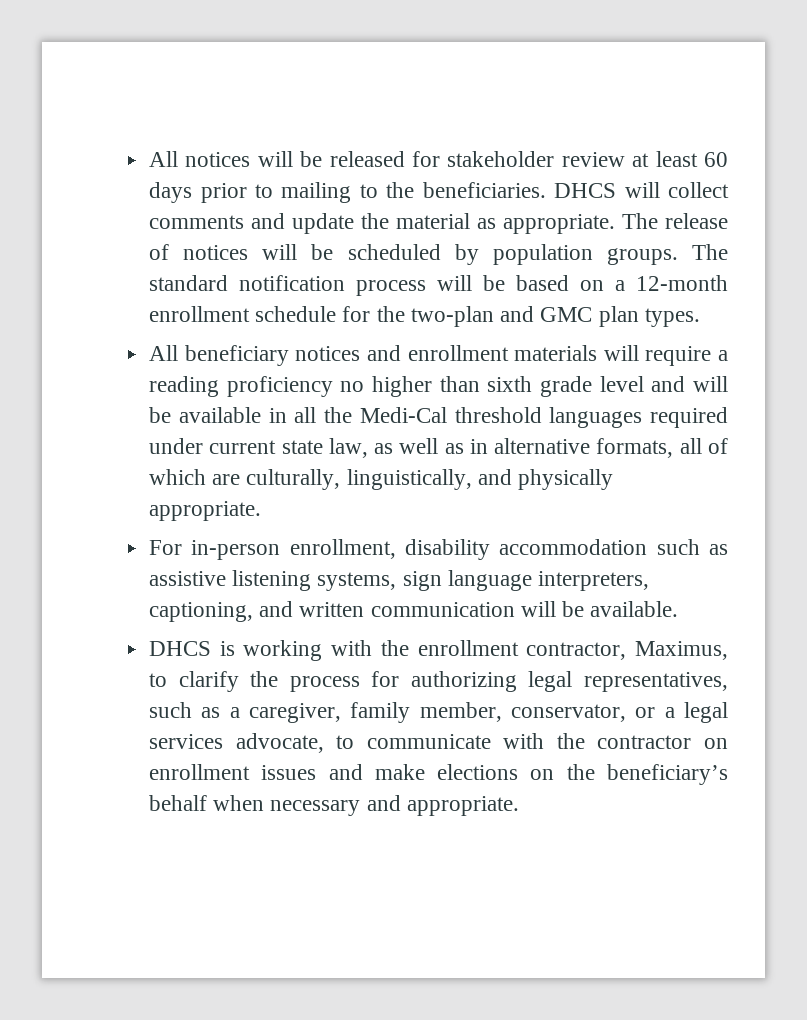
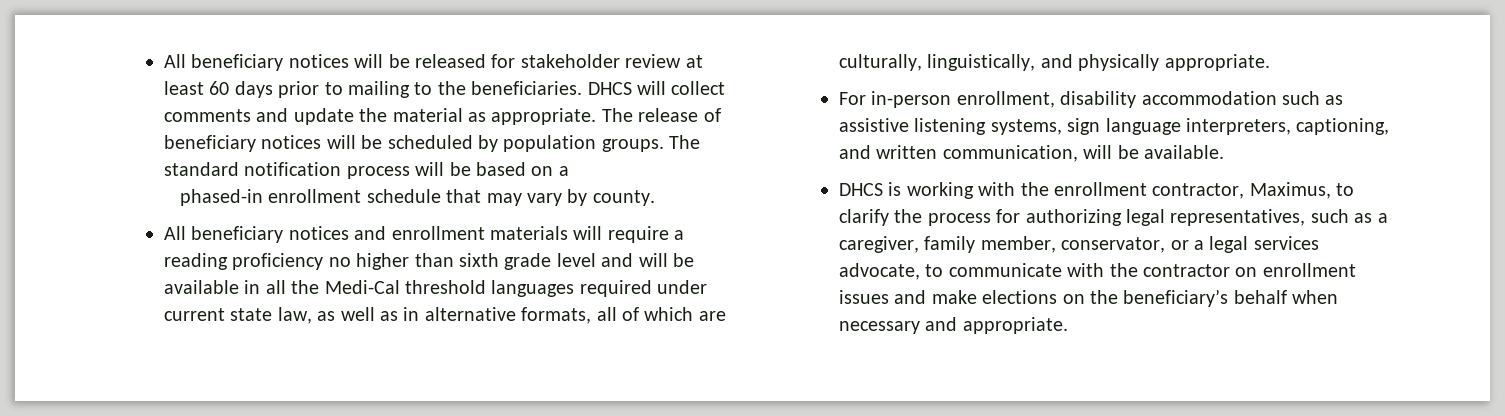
[149,151,179,167] All -> [163,54,284,71] All beneficiary
(170, 252) none -> [163,135,256,152] beneficiary
[636,275,728,291] 12-month -> [179,189,263,206] // phased-in
[342,306,700,327] for the two-plan and GMC plan types. -> [446,189,655,206] that may vary by county.
[370,602,515,617] communication -> [942,145,1078,162] communication,

